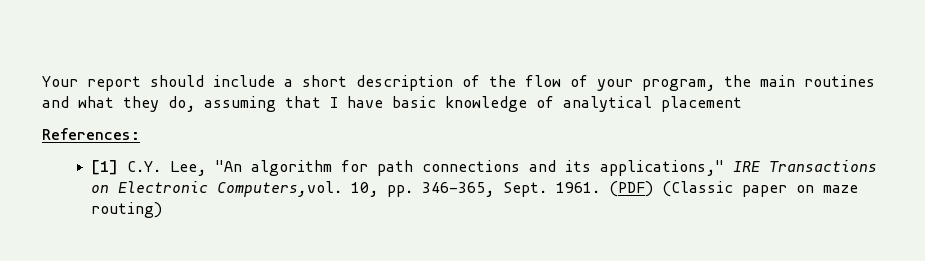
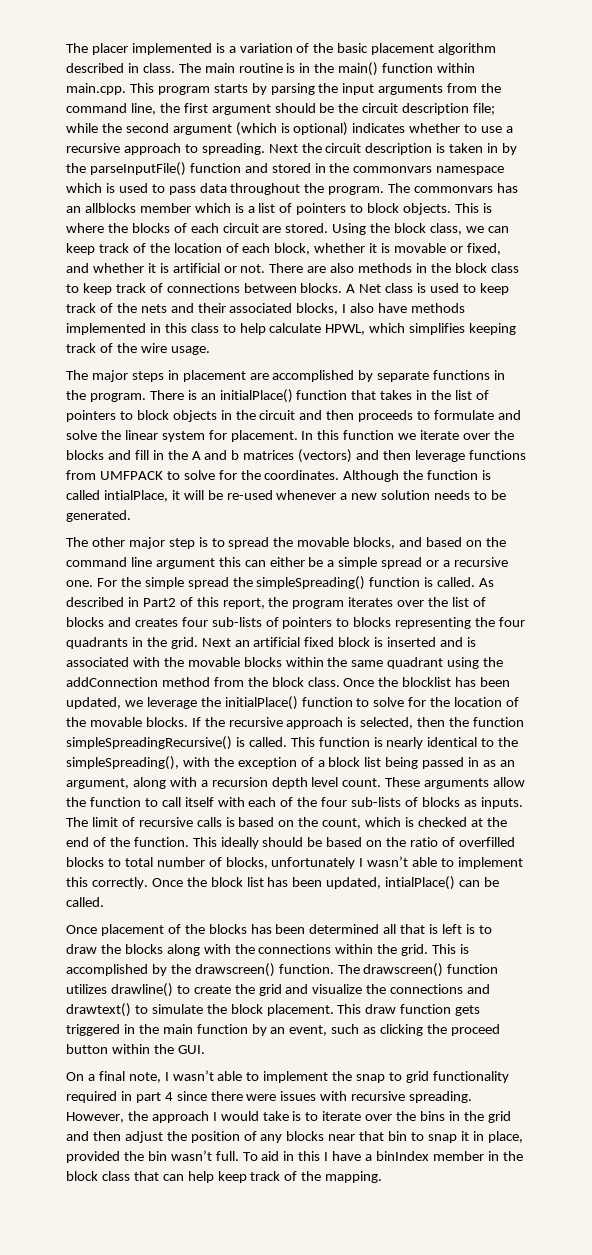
[42,75,875,91] [42,96,742,112] [42,128,140,140] [90,160,877,176] [90,181,858,197] [90,202,162,218] Your report should include a short description of the flow of your program, the main routines and what they do, assuming that I have basic knowledge of analytical placement // References: // [1] C.Y. Lee, "An algorithm for path connections and its applications," IRE Transactions on Electronic Computers,vol. 10, pp. 346-365, Sept. 1961. (PDF) (Classic paper on maze routing) -> [66,43,497,55] [66,62,476,76] [66,83,502,95] [66,103,496,115] [66,122,514,136] [66,143,518,155] [66,162,505,176] [66,183,519,195] [66,203,492,215] [66,223,509,235] [66,243,501,255] [66,263,519,273] [66,283,509,295] [66,303,466,315] [66,323,517,335] [66,343,210,355] [66,370,506,382] [66,389,489,403] [66,410,521,422] [66,430,514,442] [66,449,526,463] [66,470,492,482] [66,490,506,502] [66,510,131,522] [66,537,506,549] [66,557,508,569] [66,576,495,590] [66,597,486,609] [66,617,526,629] [66,637,476,649] [66,657,504,669] [66,677,511,687] [66,696,520,710] [66,717,525,729] [66,736,519,750] [66,756,515,770] [66,777,526,789] [66,797,523,809] [66,817,507,829] [66,837,515,849] [66,856,524,869] [66,876,500,890] [66,897,104,907] [66,924,492,936] [66,944,470,956] [66,963,499,977] [66,983,491,997] [66,1003,481,1017] [66,1024,500,1036] [66,1044,205,1054] [66,1070,509,1083] [66,1091,473,1103] [66,1111,511,1123] [66,1131,523,1143] [66,1150,523,1163] [66,1171,383,1183] The placer implemented is a variation of the basic placement algorithm described in class. The main routine is in the main() function within main.cpp. This program starts by parsing the input arguments from the command line, the first argument should be the circuit description file; while the second argument (which is optional) indicates whether to use a recursive approach to spreading. Next the circuit description is taken in by the parseInputFile() function and stored in the commonvars namespace which is used to pass data throughout the program. The commonvars has an allblocks member which is a list of pointers to block objects. This is where the blocks of each circuit are stored. Using the block class, we can keep track of the location of each block, whether it is movable or fixed, and whether it is artificial or not. There are also methods in the block class to keep track of connections between blocks. A Net class is used to keep track of the nets and their associated blocks, I also have methods implemented in this class to help calculate HPWL, which simplifies keeping track of the wire usage. // The major steps in placement are accomplished by separate functions in the program. There is an initialPlace() function that takes in the list of pointers to block objects in the circuit and then proceeds to formulate and solve the linear system for placement. In this function we iterate over the blocks and fill in the A and b matrices (vectors) and then leverage functions from UMFPACK to solve for the coordinates. Although the function is called intialPlace, it will be re-used whenever a new solution needs to be generated. // The other major step is to spread the movable blocks, and based on the command line argument this can either be a simple spread or a recursive one. For the simple spread the simpleSpreading() function is called. As described in Part2 of this report, the program iterates over the list of blocks and creates four sub-lists of pointers to blocks representing the four quadrants in the grid. Next an artificial fixed block is inserted and is associated with the movable blocks within the same quadrant using the addConnection method from the block class. Once the blocklist has been updated, we leverage the initialPlace() function to solve for the location of the movable blocks. If the recursive approach is selected, then the function simpleSpreadingRecursive() is called. This function is nearly identical to the simpleSpreading(), with the exception of a block list being passed in as an argument, along with a recursion depth level count. These arguments allow the function to call itself with each of the four sub-lists of blocks as inputs. The limit of recursive calls is based on the count, which is checked at the end of the function. This ideally should be based on the ratio of overfilled blocks to total number of blocks, unfortunately I wasn’t able to implement this correctly. Once the block list has been updated, intialPlace() can be called. // Once placement of the blocks has been determined all that is left is to draw the blocks along with the connections within the grid. This is accomplished by the drawscreen() function. The drawscreen() function utilizes drawline() to create the grid and visualize the connections and drawtext() to simulate the block placement. This draw function gets triggered in the main function by an event, such as clicking the proceed button within the GUI. // On a final note, I wasn’t able to implement the snap to grid functionality required in part 4 since there were issues with recursive spreading. However, the approach I would take is to iterate over the bins in the grid and then adjust the position of any blocks near that bin to snap it in place, provided the bin wasn’t full. To aid in this I have a binIndex member in the block class that can help keep track of the mapping.

